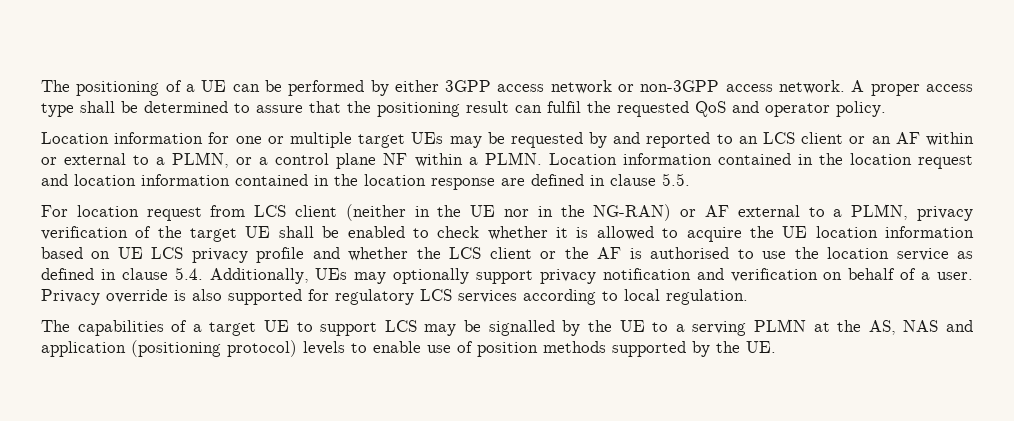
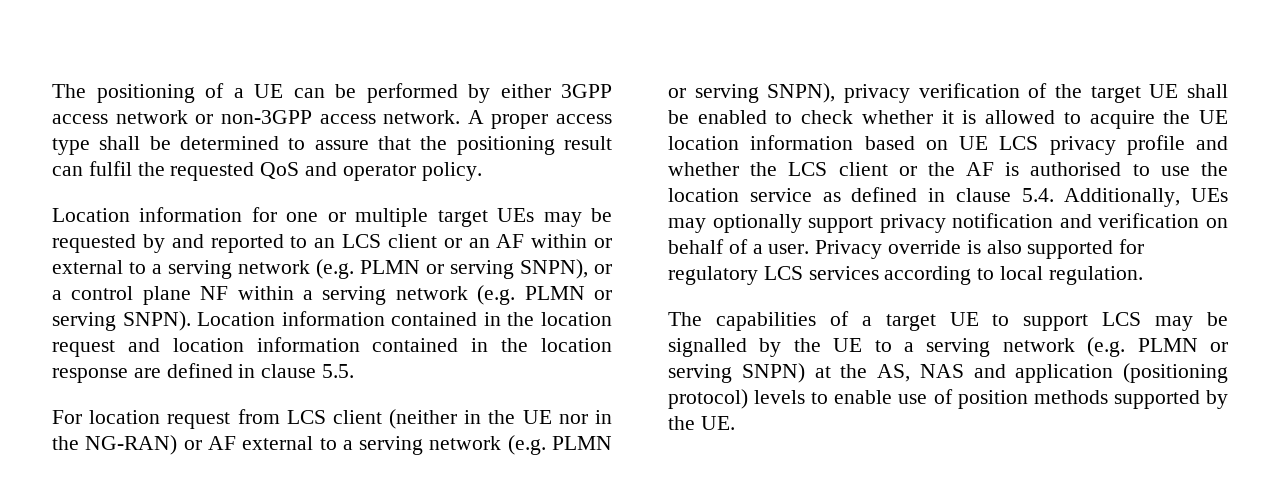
[172,152,230,168] PLMN, -> [168,259,588,279] serving network (e.g. PLMN or serving SNPN),
[484,152,542,165] PLMN. -> [322,285,612,305] [52,311,191,331] serving network (e.g. PLMN or serving SNPN).
[851,204,909,220] PLMN, -> [359,435,612,455] [668,83,836,103] serving network (e.g. PLMN or serving SNPN),
[753,319,806,332] PLMN -> [1002,337,1228,357] [668,363,805,383] network (e.g. PLMN or serving SNPN)

